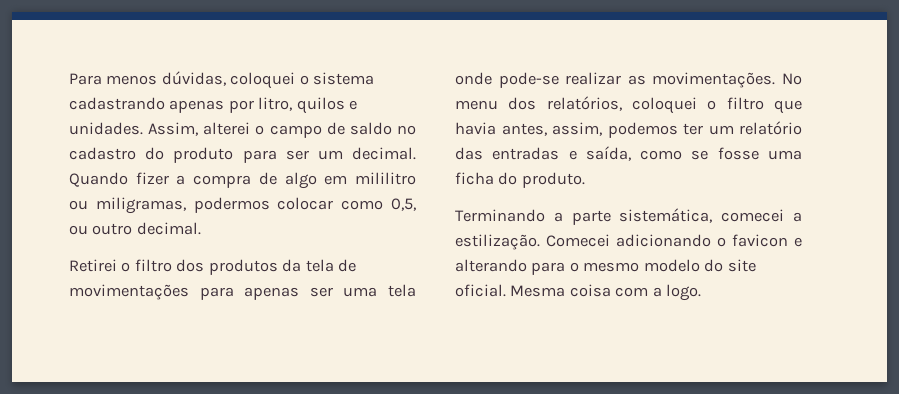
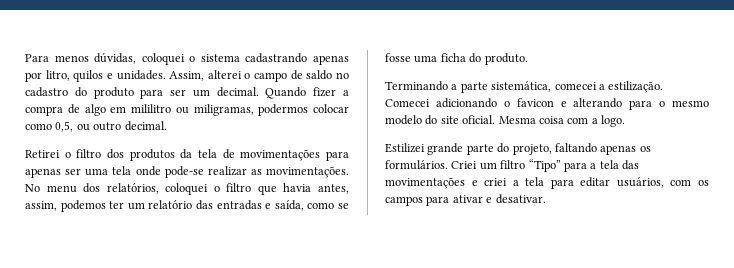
(702, 292) none -> [385,143,651,155] [385,159,639,172] [385,177,709,189] [385,194,546,206] // Estilizei grande parte do projeto, faltando apenas os formulários. Criei um filtro “Tipo” para a tela das movimentações e criei a tela para editar usuários, com os campos para ativar e desativar.

